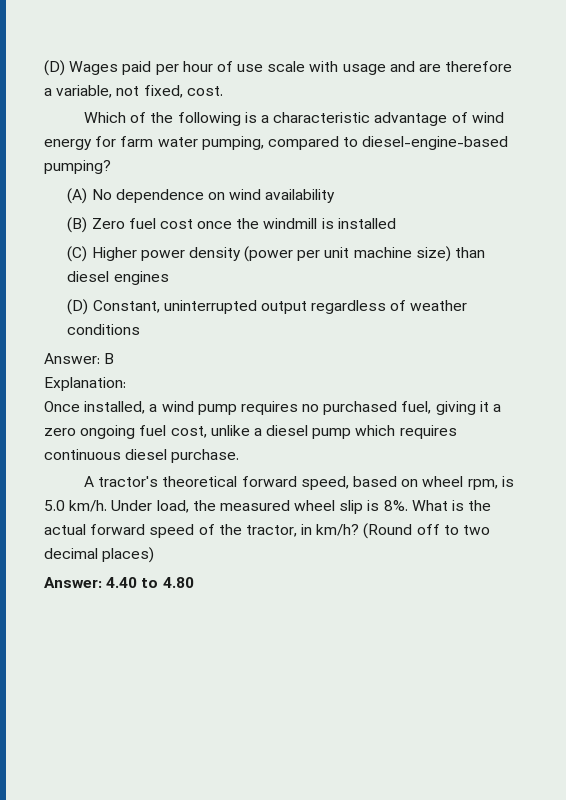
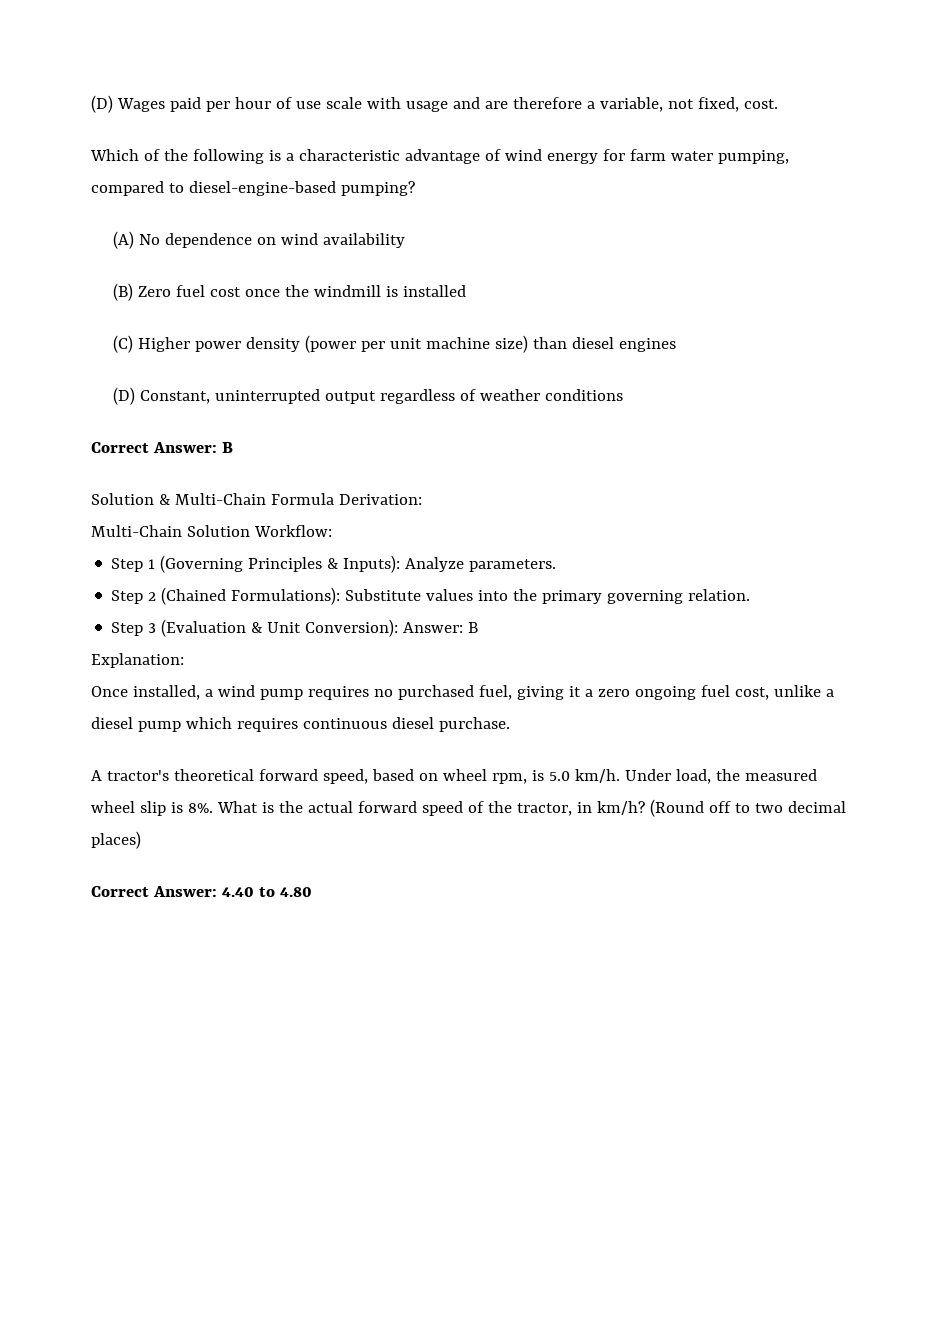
(141, 329) none -> [91,442,233,453] [91,493,422,505] [91,525,332,537] [111,555,557,573] [111,587,751,605] [111,619,399,637] Correct Answer: B // Solution & Multi-Chain Formula Derivation: // Multi-Chain Solution Workflow: // Step 1 (Governing Principles & Inputs): Analyze parameters. // Step 2 (Chained Formulations): Substitute values into the primary governing relation. // Step 3 (Evaluation & Unit Conversion):
(155, 555) none -> [91,886,149,897] Correct

